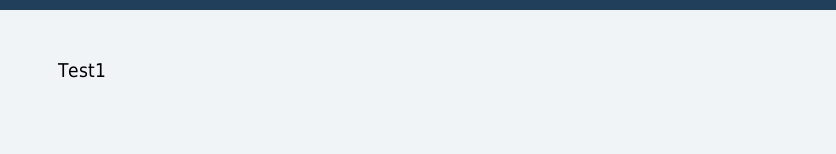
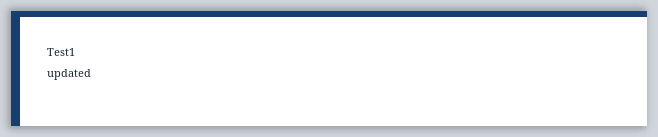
(106, 70) none -> [47,69,91,80] // updated

